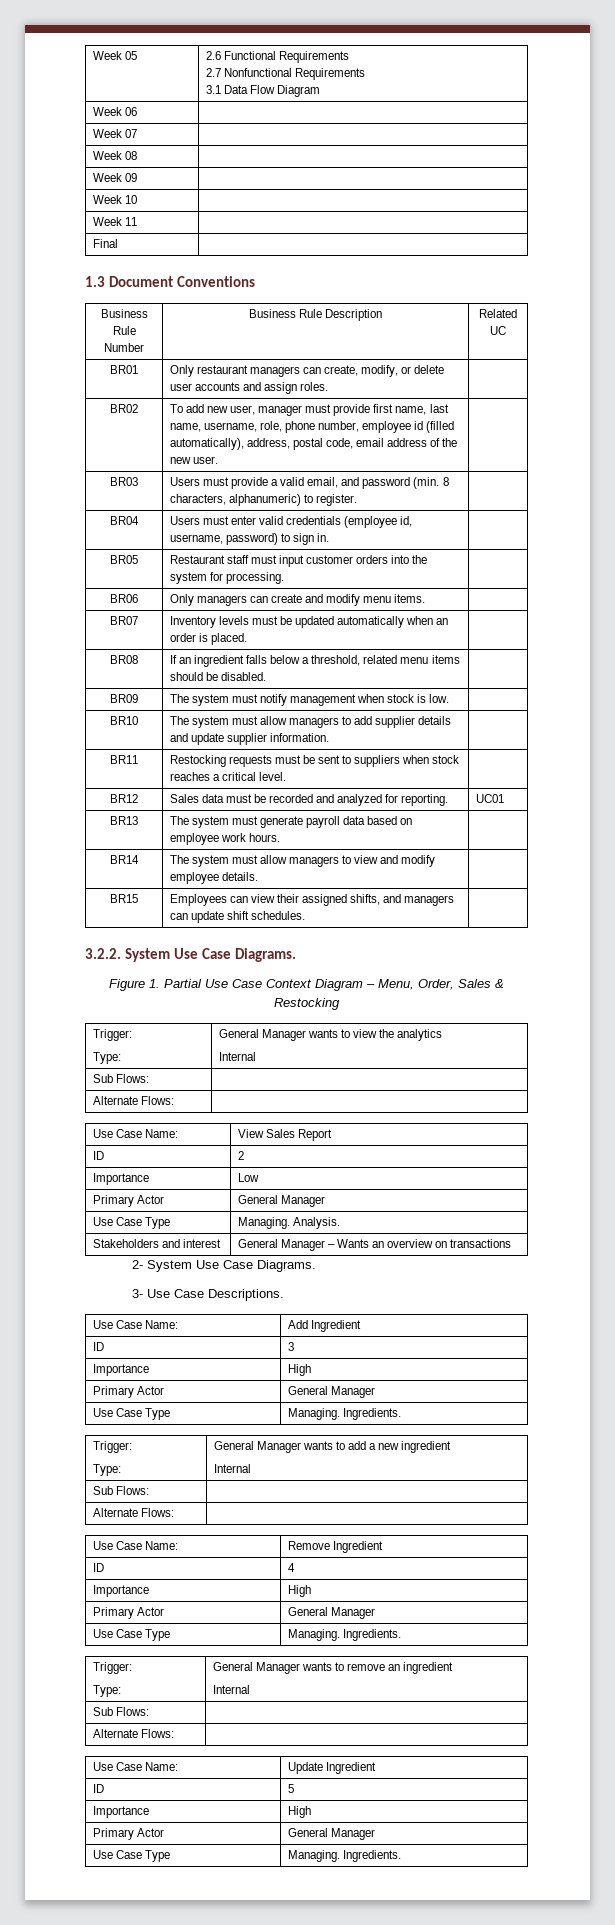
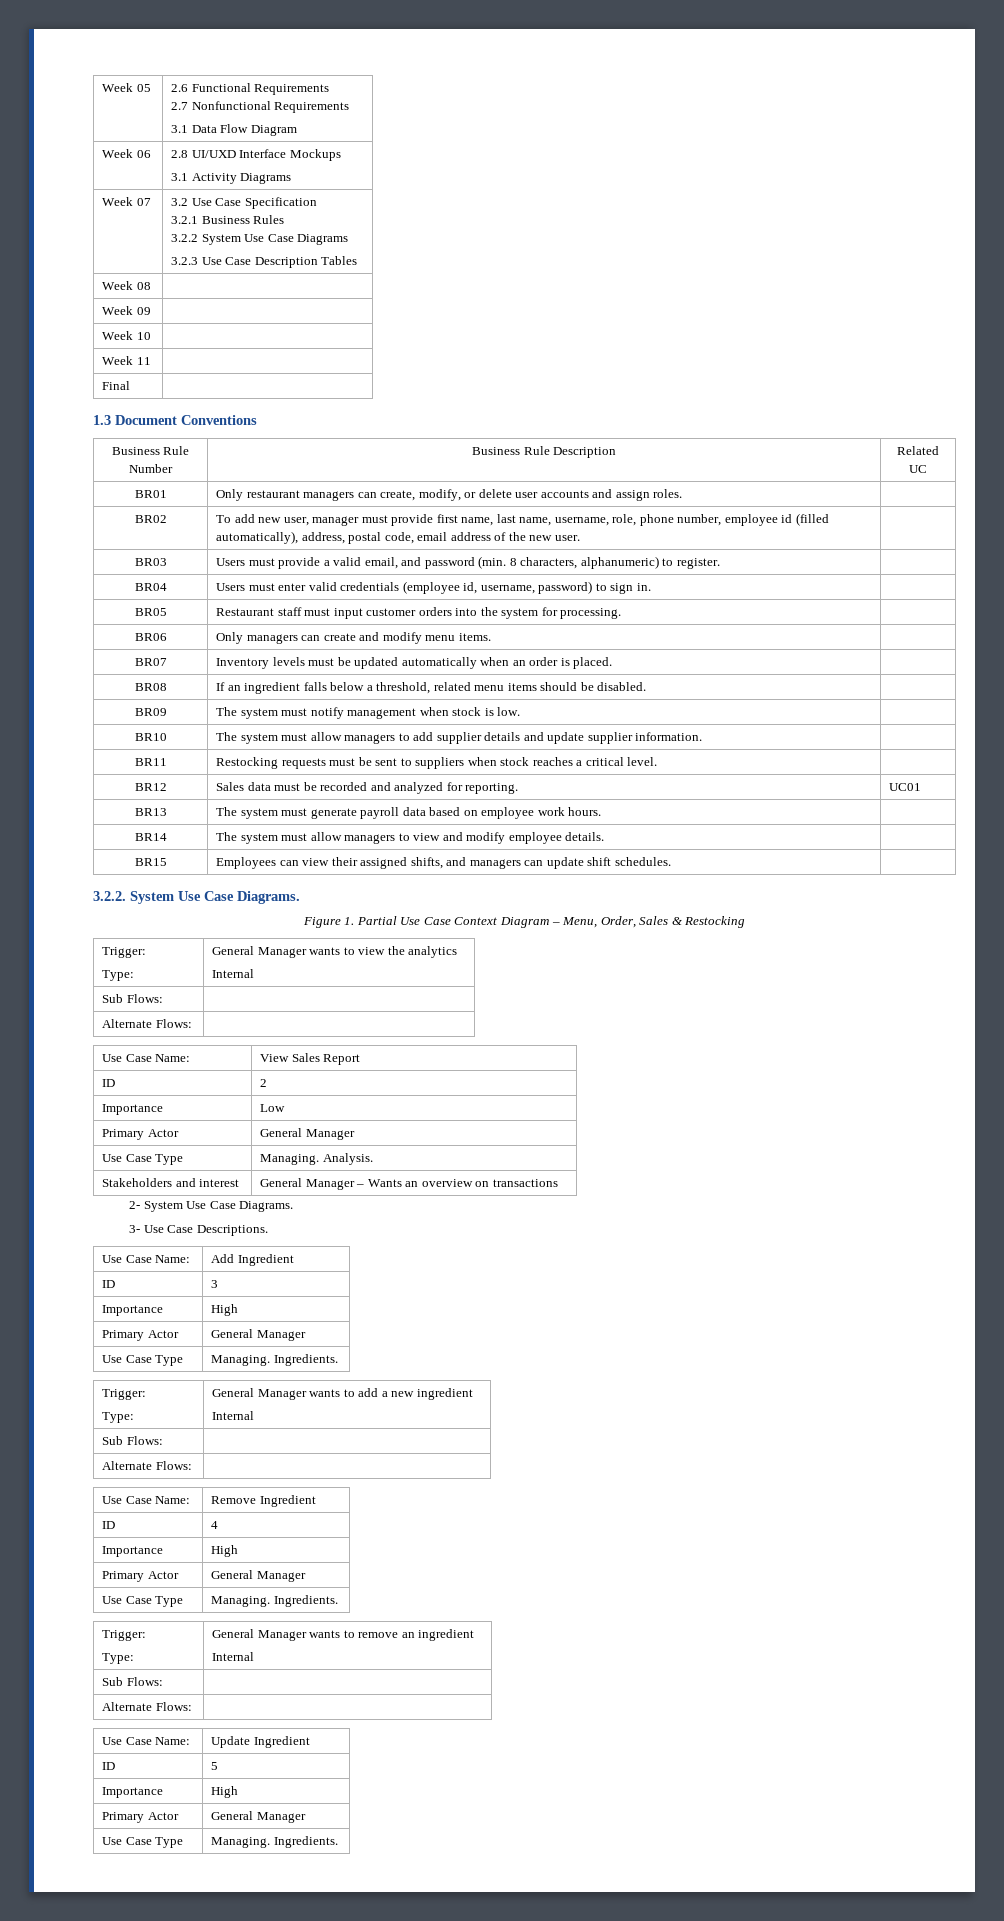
[92,129,137,138] // Week 07 | -> [171,149,341,161] [171,173,292,184] [102,197,151,206] [171,197,317,209] [171,215,285,224] [171,234,349,245] [171,256,358,268] 2.8 UI/UXD Interface Mockups // 3.1 Activity Diagrams // Week 07 | 3.2 Use Case Specification // 3.2.1 Business Rules // 3.2.2 System Use Case Diagrams // 3.2.3 Use Case Description Tables

